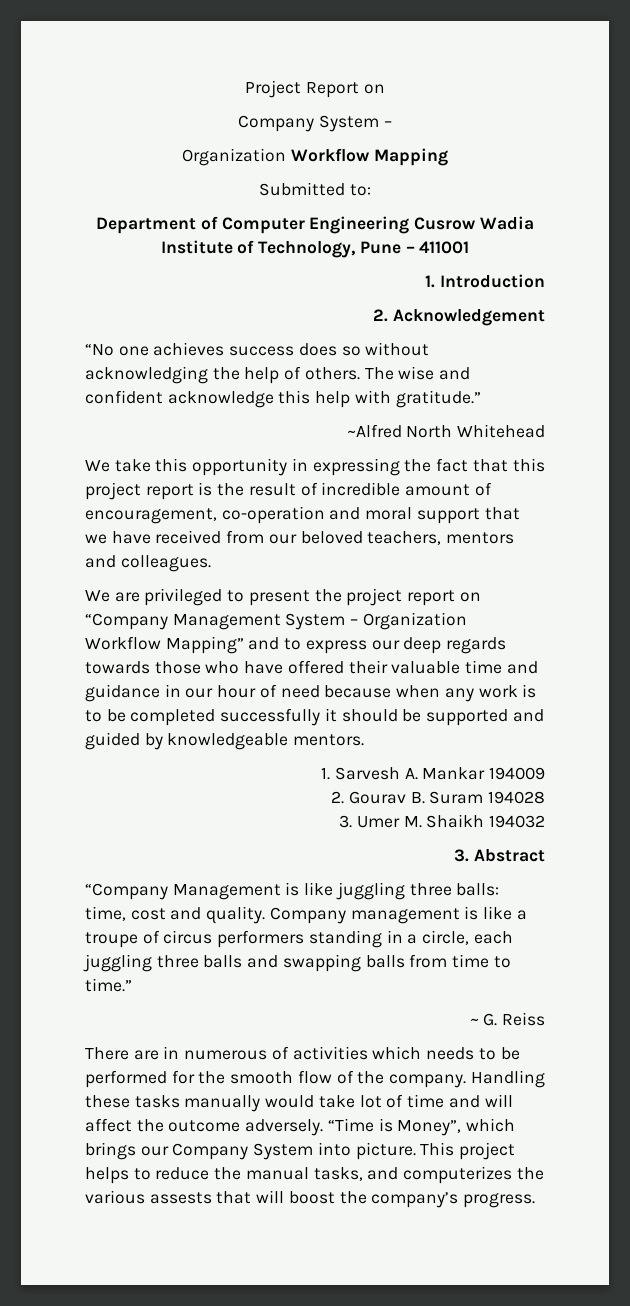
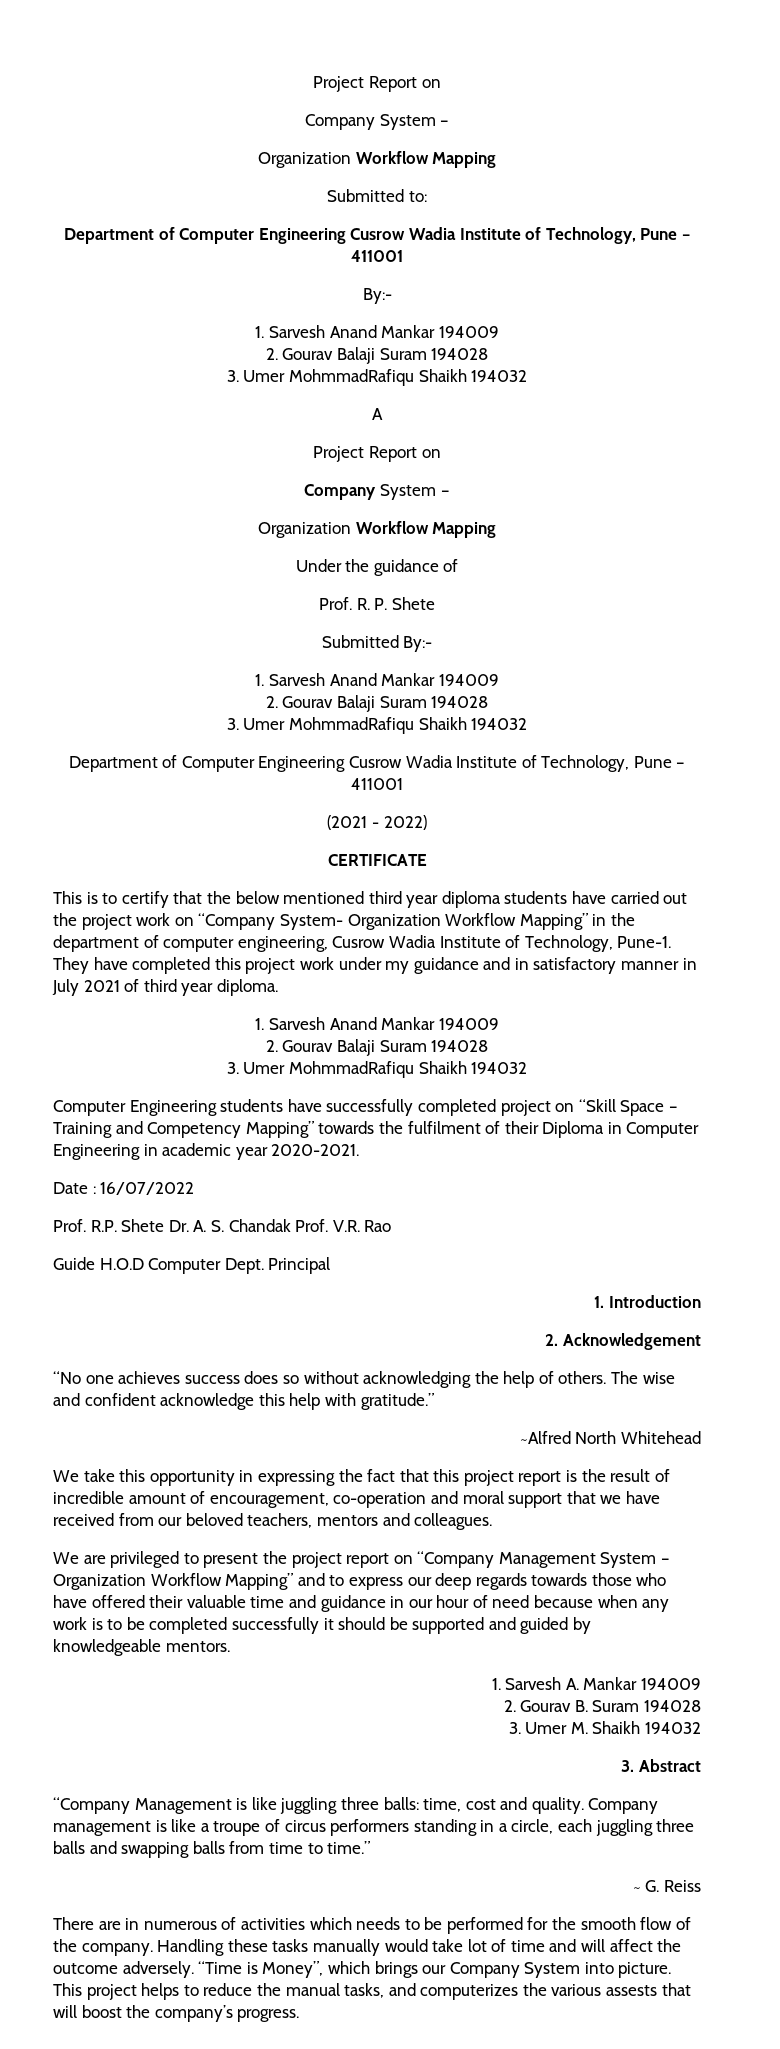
(470, 247) none -> [362,288,392,304] [255,325,499,338] [265,347,489,364] [226,369,528,386] [372,408,383,420] [313,446,441,462] [304,484,450,500] [257,521,497,538] [295,559,459,576] [319,597,435,610] [321,635,433,652] [255,673,499,686] [265,695,489,712] [226,717,528,734] [68,755,686,772] [351,778,403,790] [327,815,427,830] [327,854,427,866] [53,891,688,908] [53,913,635,930] [53,935,672,952] [53,957,697,974] [52,979,278,996] [255,1017,499,1030] [265,1039,489,1056] [226,1061,528,1078] [53,1099,678,1116] [53,1121,700,1138] [53,1143,360,1160] [53,1182,195,1195] [53,1219,392,1232] [53,1257,331,1274] // By:- // 1. Sarvesh Anand Mankar 194009 // 2. Gourav Balaji Suram 194028 // 3. Umer MohmmadRafiqu Shaikh 194032 // A // Project Report on // Company System – // Organization Workflow Mapping // Under the guidance of // Prof. R. P. Shete // Submitted By:- // 1. Sarvesh Anand Mankar 194009 // 2. Gourav Balaji Suram 194028 // 3. Umer MohmmadRafiqu Shaikh 194032 // Department of Computer Engineering Cusrow Wadia Institute of Technology, Pune – 411001 // (2021 - 2022) // CERTIFICATE // This is to certify that the below mentioned third year diploma students have carried out the project work on “Company System- Organization Workflow Mapping” in the department of computer engineering, Cusrow Wadia Institute of Technology, Pune-1. They have completed this project work under my guidance and in satisfactory manner in July 2021 of third year diploma. // 1. Sarvesh Anand Mankar 194009 // 2. Gourav Balaji Suram 194028 // 3. Umer MohmmadRafiqu Shaikh 194032 // Computer Engineering students have successfully completed project on “Skill Space – Training and Competency Mapping” towards the fulfilment of their Diploma in Computer Engineering in academic year 2020-2021. // Date : 16/07/2022 // Prof. R.P. Shete Dr. A. S. Chandak Prof. V.R. Rao // Guide H.O.D Computer Dept. Principal

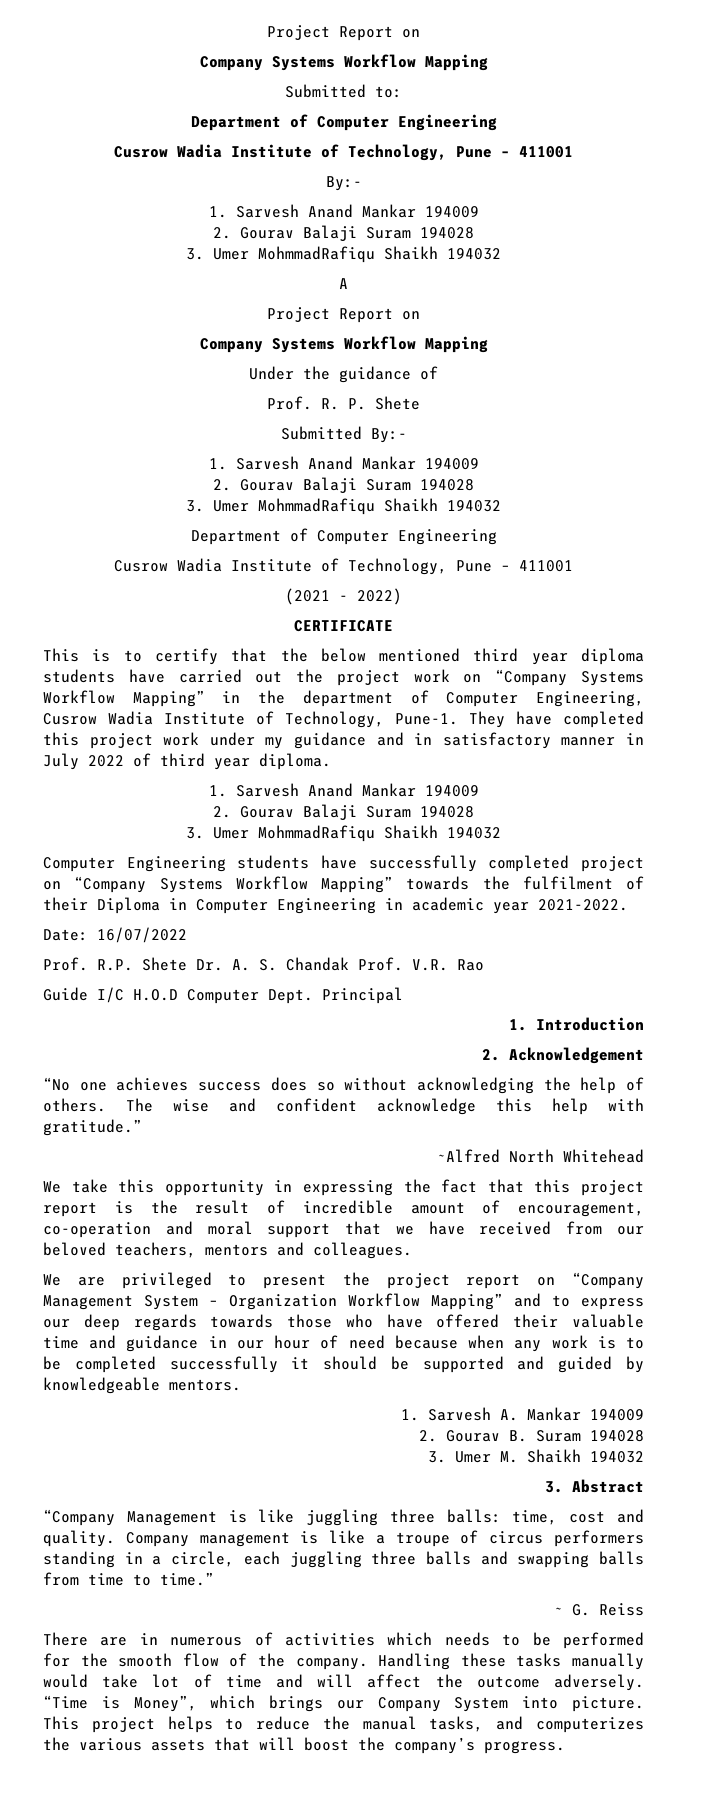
[313,76,441,92] [304,114,450,130] [257,152,351,168] Project Report on // Company System – // Organization -> [267,25,420,41] [199,56,335,71] Project Report on // Company Systems
(346, 236) none -> (497, 122) //
[379,484,450,500] [257,522,351,538] System – // Organization -> [271,338,335,353] Systems
(346, 764) none -> (497, 537) //
[279,914,441,930] System- Organization -> [581,671,644,686] Systems
[163,936,328,952] computer engineering, -> [446,691,644,707] Computer Engineering,
[83,980,120,992] 2021 -> [88,755,124,767] 2022
[578,1099,678,1116] [53,1121,242,1138] “Skill Space – Training and Competency -> [74,876,308,893] “Company Systems Workflow
[271,1144,360,1156] [53,1182,96,1194] 2020-2021. // Date : -> [538,899,628,911] [43,929,88,941] 2021-2022. // Date:
(95, 1263) none -> [97,987,124,1003] I/C
[606,1985,658,1996] assests -> [151,1739,205,1751] assets

